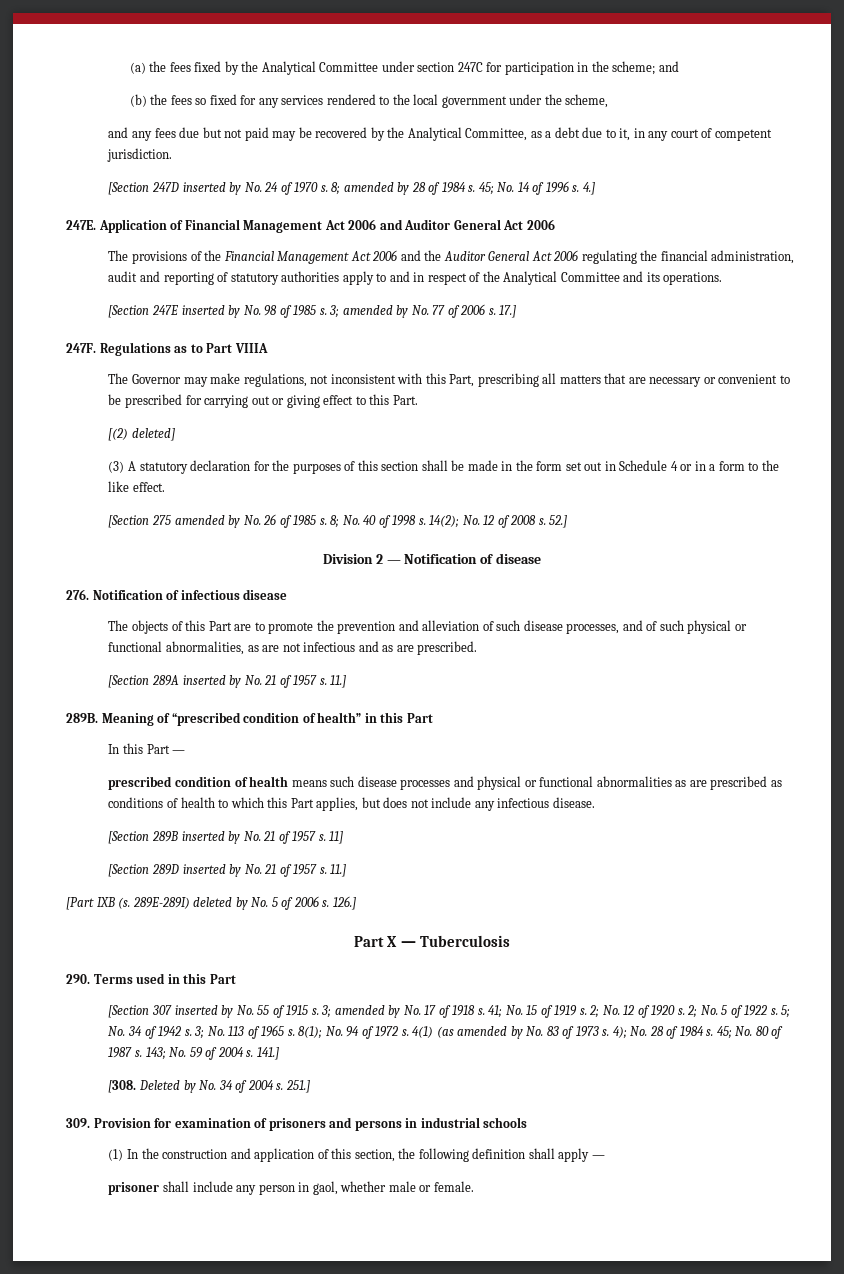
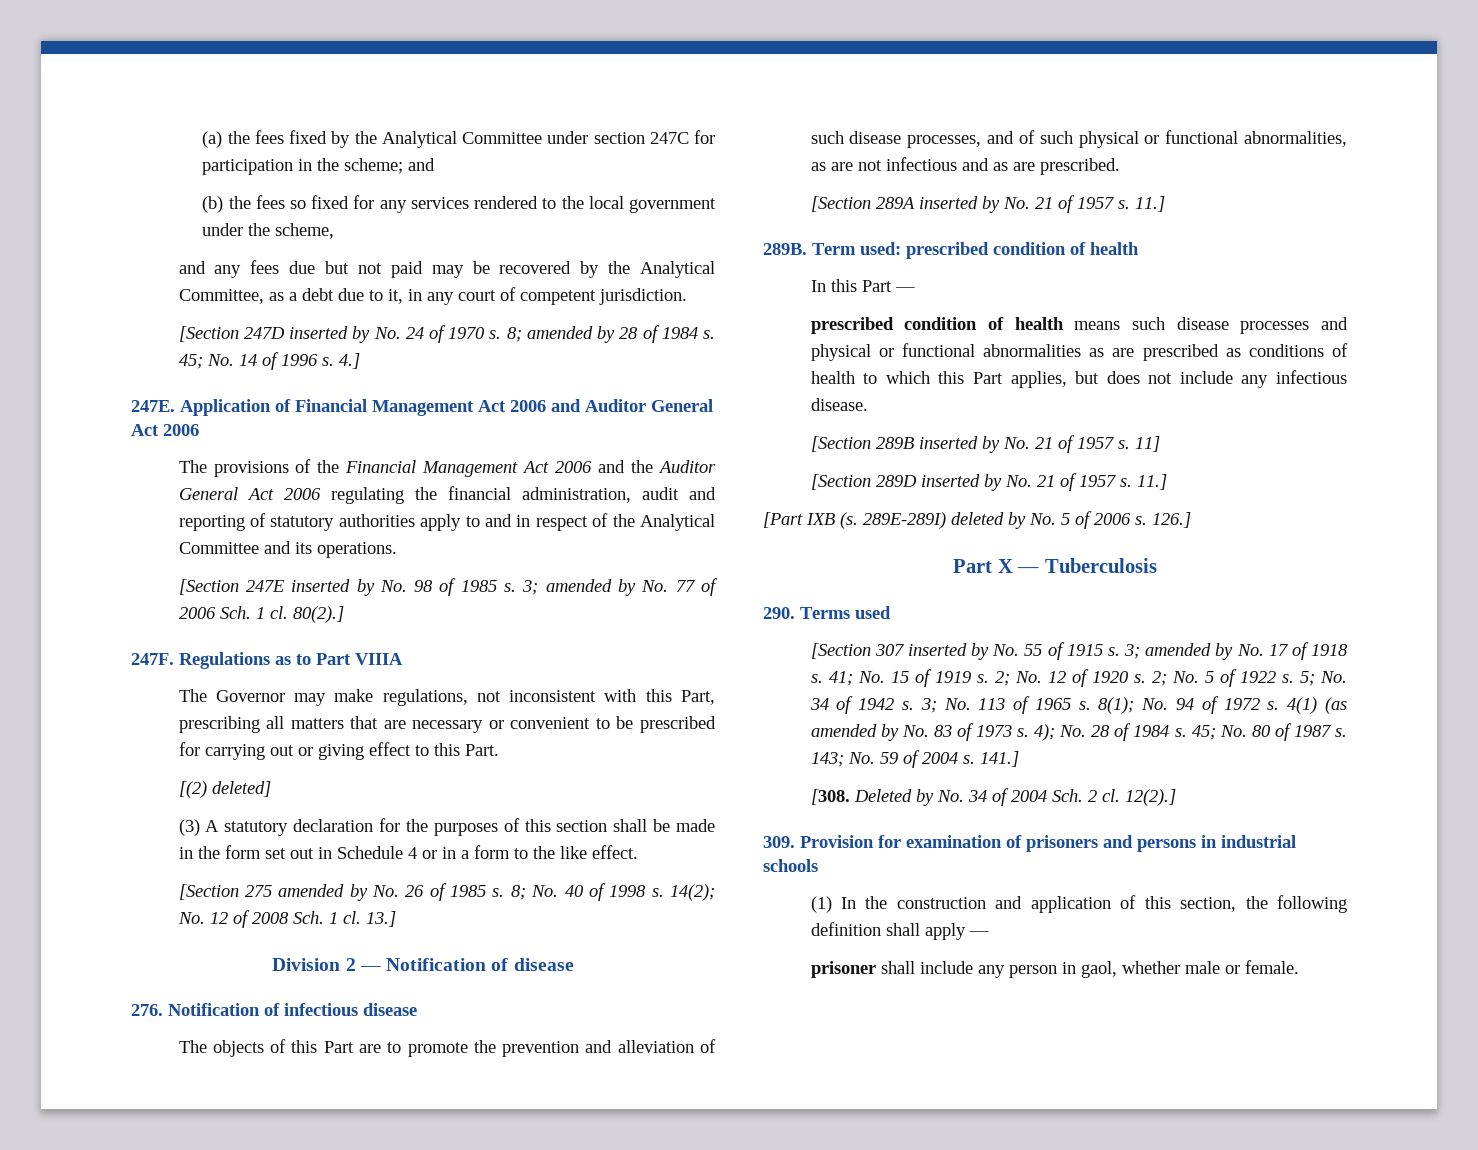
[488,305,517,318] s. 17.] -> [219,606,344,623] Sch. 1 cl. 80(2).]
[538,515,568,528] s. 52.] -> [292,911,396,927] Sch. 1 cl. 13.]
[101,712,433,726] Meaning of “prescribed condition of health” in this Part -> [812,242,1139,259] Term used: prescribed condition of health
[167,973,236,984] in this Part -> (891, 612) none
[276,1080,310,1093] s. 251.] -> [1051,789,1176,806] Sch. 2 cl. 12(2).]

